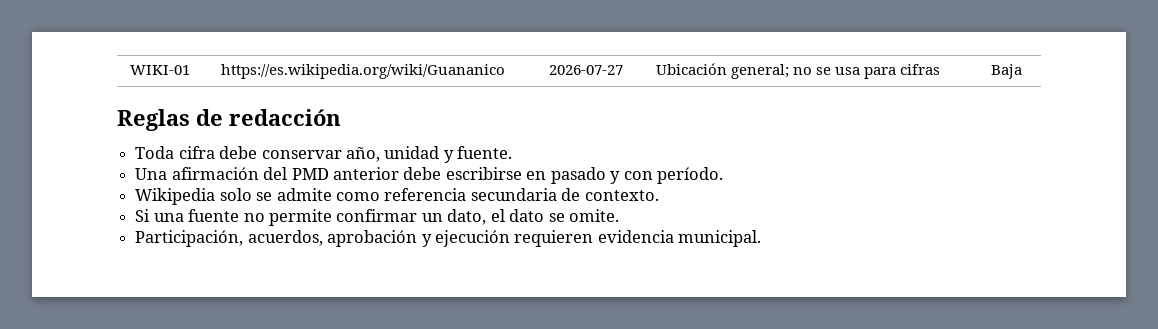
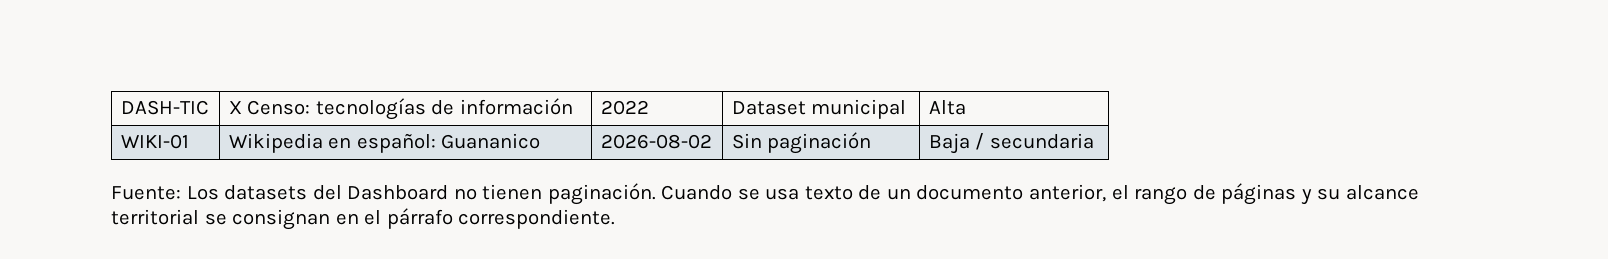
[130,65,191,75] [221,64,506,79] [549,65,624,75] [656,63,941,79] [991,64,1023,79] [117,109,341,131] [135,146,513,163] [135,167,724,184] [135,188,659,205] [135,209,620,226] [135,230,762,247] WIKI-01 | https://es.wikipedia.org/wiki/Guananico | 2026-07-27 | Ubicación general; no se usa para cifras | Baja // Reglas de redacción // Toda cifra debe conservar año, unidad y fuente. // Una afirmación del PMD anterior debe escribirse en pasado y con período. // Wikipedia solo se admite como referencia secundaria de contexto. // Si una fuente no permite confirmar un dato, el dato se omite. // Participación, acuerdos, aprobación y ejecución requieren evidencia municipal. -> [120,100,209,115] [228,98,573,120] [600,100,649,115] [731,99,907,119] [928,100,966,115] [120,134,189,149] [228,133,541,153] [600,134,712,149] [731,132,872,154] [928,133,1094,154] [111,183,1419,205] [111,208,616,230] DASH-TIC | X Censo: tecnologías de información | 2022 | Dataset municipal | Alta // WIKI-01 | Wikipedia en español: Guananico | 2026-08-02 | Sin paginación | Baja / secundaria // Fuente: Los datasets del Dashboard no tienen paginación. Cuando se usa texto de un documento anterior, el rango de páginas y su alcance territorial se consignan en el párrafo correspondiente.

